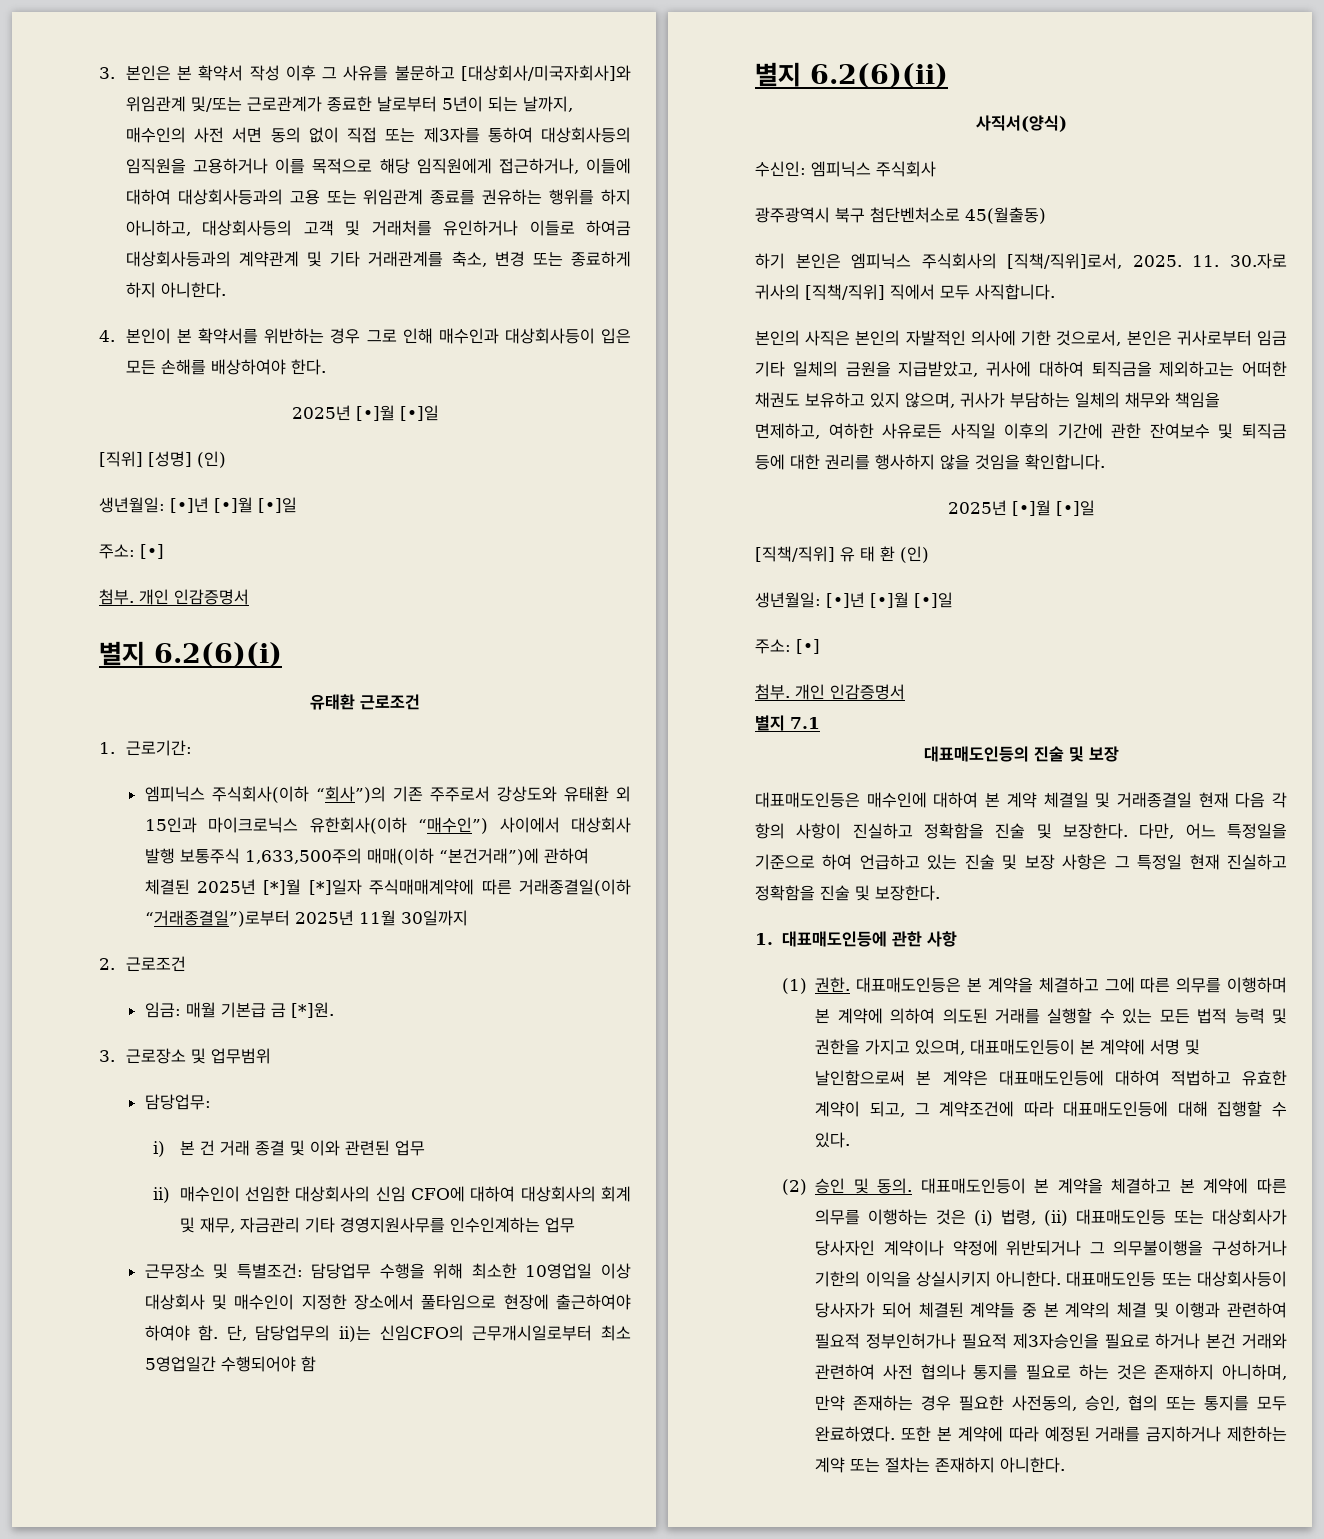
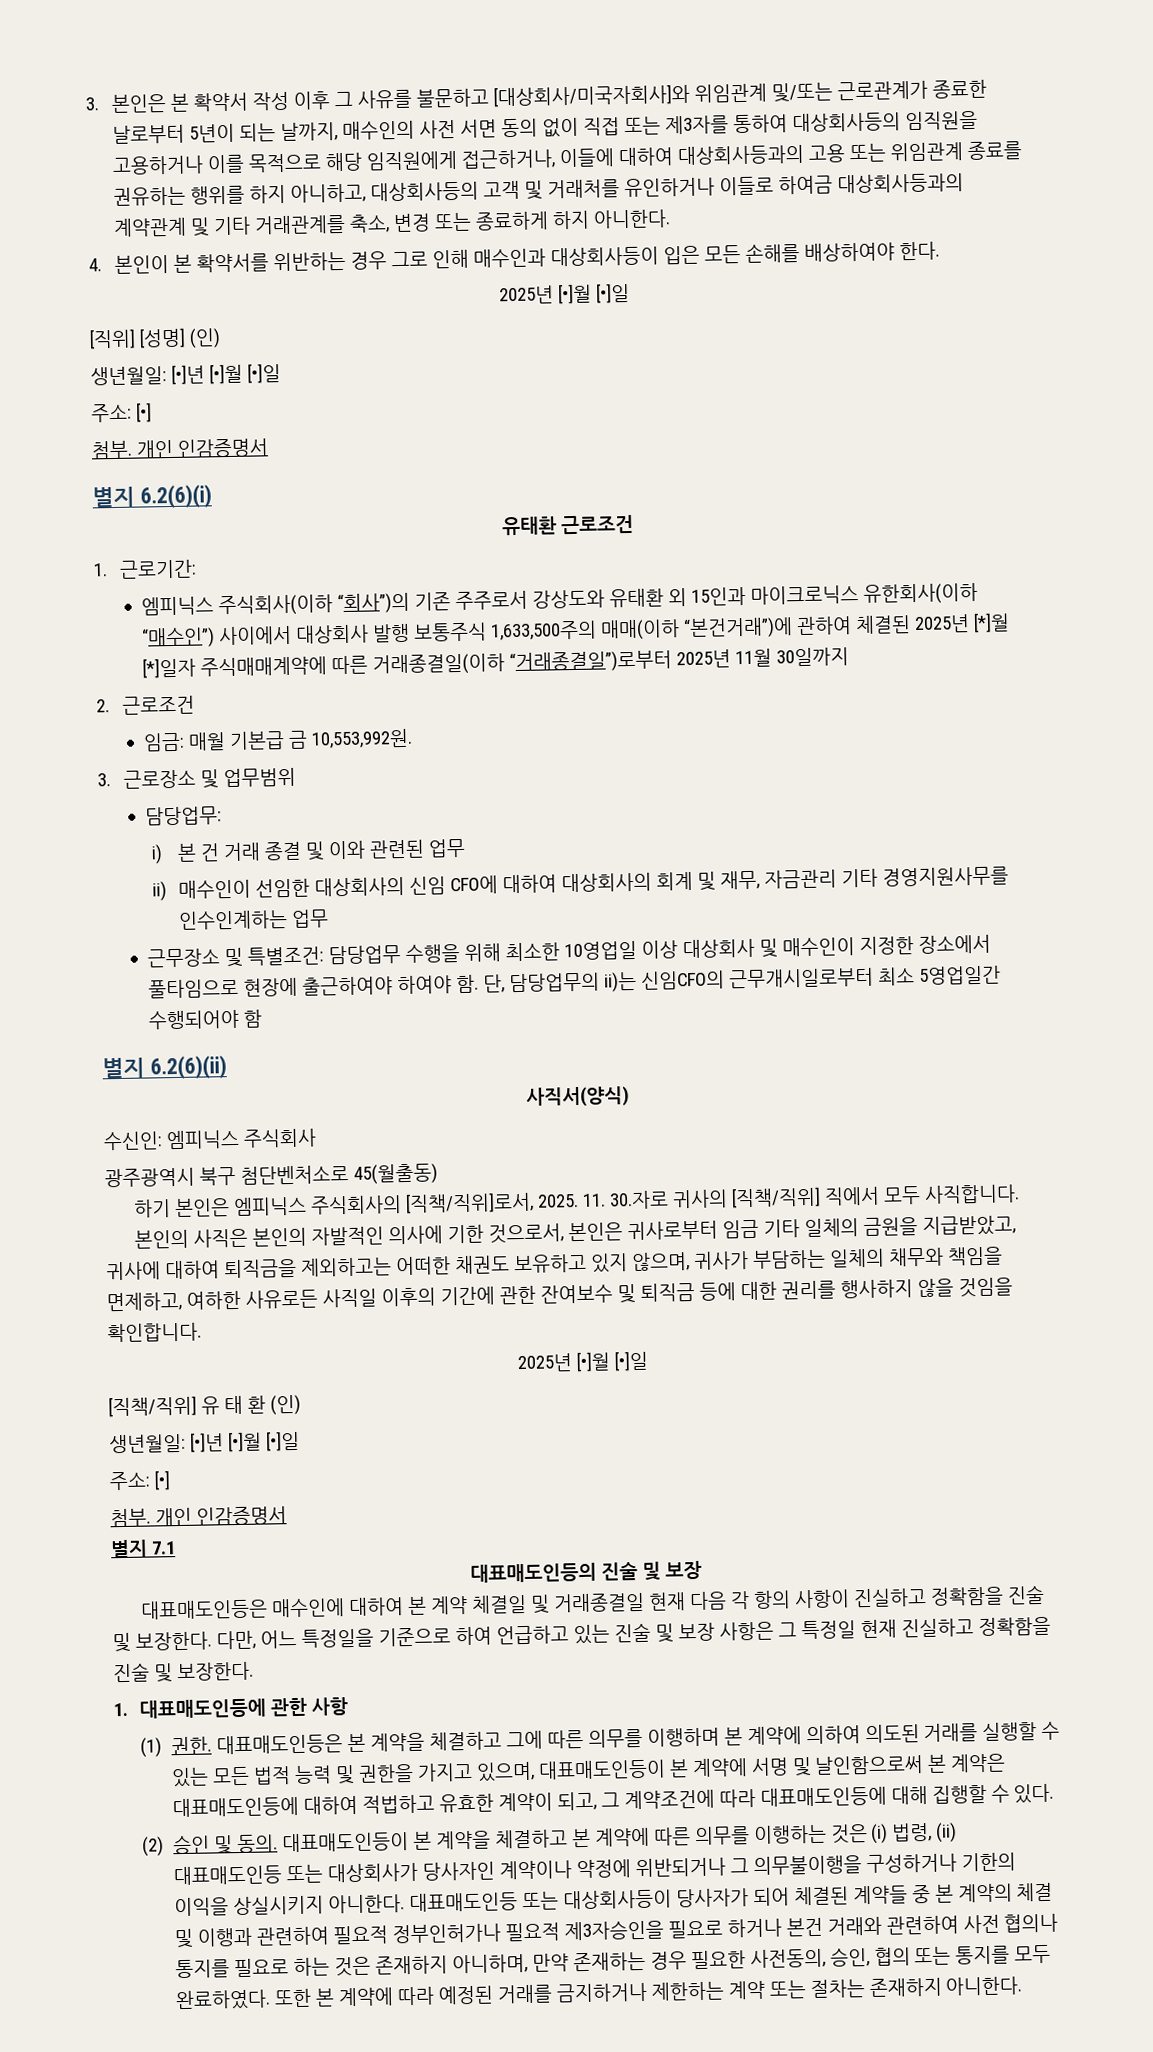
[290,1002,334,1018] [*]원. -> [310,728,413,749] 10,553,992원.

